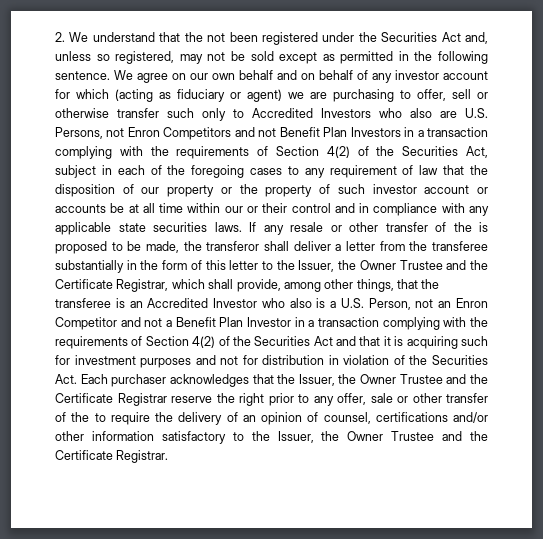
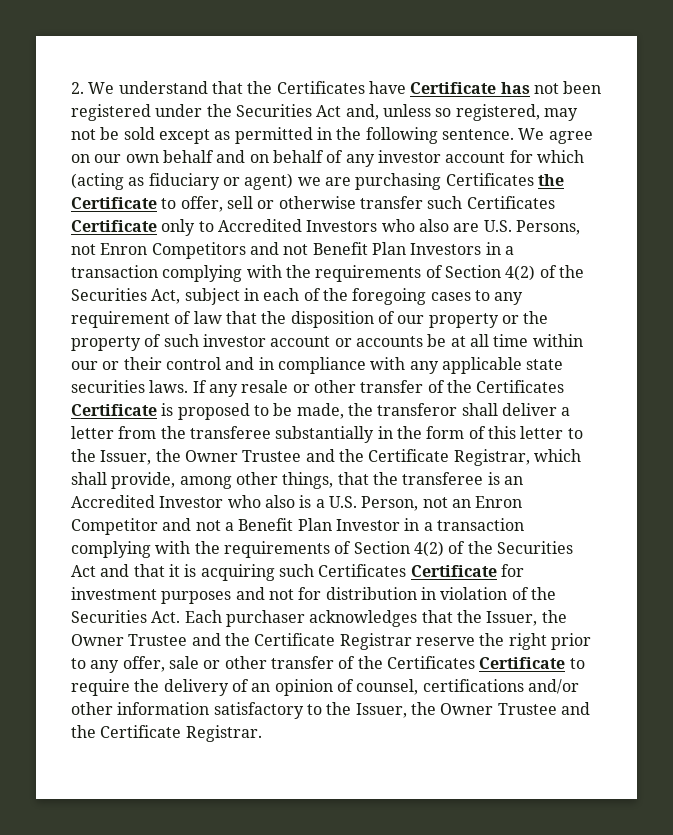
(203, 37) none -> [276,81,530,94] Certificates have Certificate has
(394, 95) none -> [445,173,564,186] [71,197,157,209] Certificates the Certificate
(194, 113) none -> [466,196,555,209] [71,220,157,232] Certificates Certificate
(472, 227) none -> [476,380,565,393] [71,404,157,416] Certificates Certificate
(488, 341) none -> [318,564,497,577] Certificates Certificate
(90, 417) none -> [386,656,566,669] Certificates Certificate

